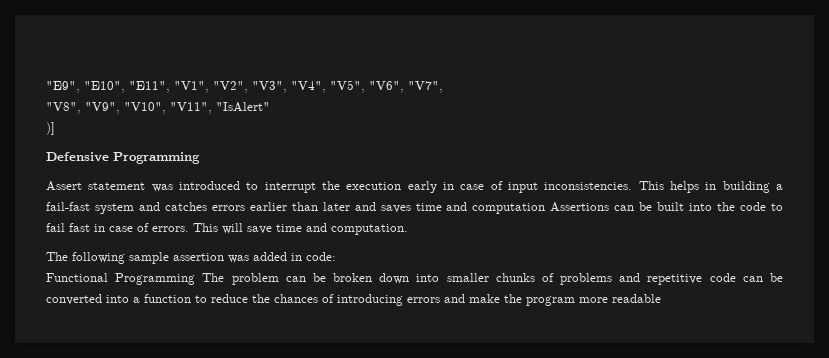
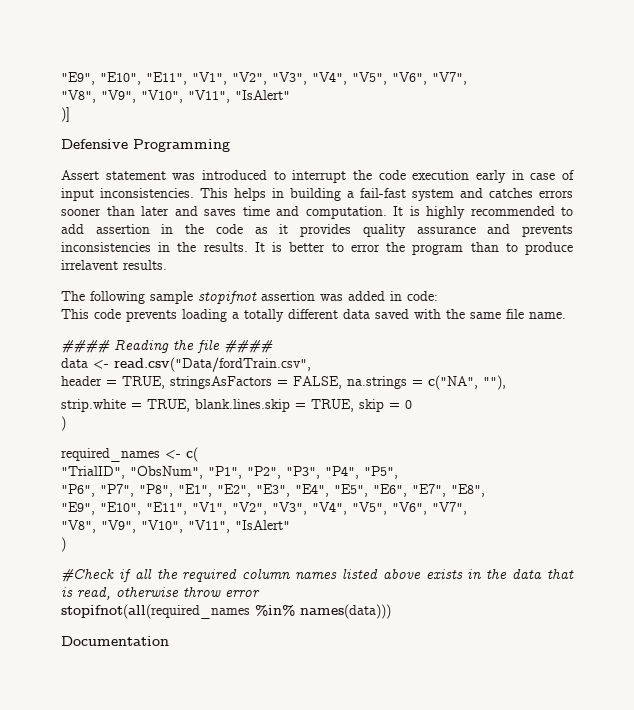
(340, 185) none -> [378,170,406,180] code
[249,202,287,211] earlier -> [61,208,101,216] sooner
[472,202,784,214] [46,223,408,235] computation Assertions can be built into the code to fail fast in case of errors. This will save time and computation. -> [305,206,573,219] [61,224,573,237] [61,242,573,255] [61,260,167,270] computation. It is highly recommended to add assertion in the code as it provides quality assurance and prevents inconsistencies in the results. It is better to error the program than to produce irrelavent results.
(169, 258) none -> [198,291,257,304] stopifnot
[46,273,783,285] [46,294,661,306] Functional Programming The problem can be broken down into smaller chunks of problems and repetitive code can be converted into a function to reduce the chances of introducing errors and make the program more readable -> [61,309,566,322] [61,339,273,353] [61,357,311,372] [61,375,506,390] [61,399,412,412] [61,416,66,431] [61,447,198,462] [61,466,398,479] [61,484,485,497] [61,502,467,515] [61,520,290,533] [61,537,66,552] [61,569,575,582] [61,587,260,600] [61,604,391,619] [61,636,169,646] This code prevents loading a totally different data saved with the same file name. // #### Reading the file #### // data <- read.csv("Data/fordTrain.csv", // header = TRUE, stringsAsFactors = FALSE, na.strings = c("NA", ""), // strip.white = TRUE, blank.lines.skip = TRUE, skip = 0 // ) // required_names <- c( // "TrialID", "ObsNum", "P1", "P2", "P3", "P4", "P5", // "P6", "P7", "P8", "E1", "E2", "E3", "E4", "E5", "E6", "E7", "E8", // "E9", "E10", "E11", "V1", "V2", "V3", "V4", "V5", "V6", "V7", // "V8", "V9", "V10", "V11", "IsAlert" // ) // #Check if all the required column names listed above exists in the data that is read, otherwise throw error // stopifnot(all(required_names %in% names(data))) // Documentation

